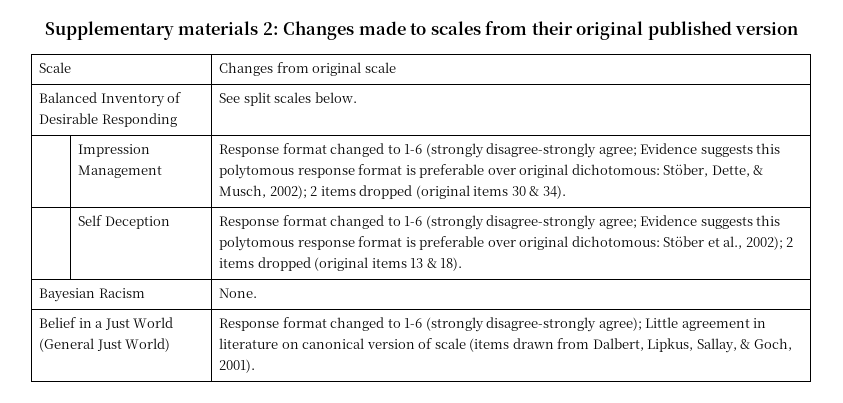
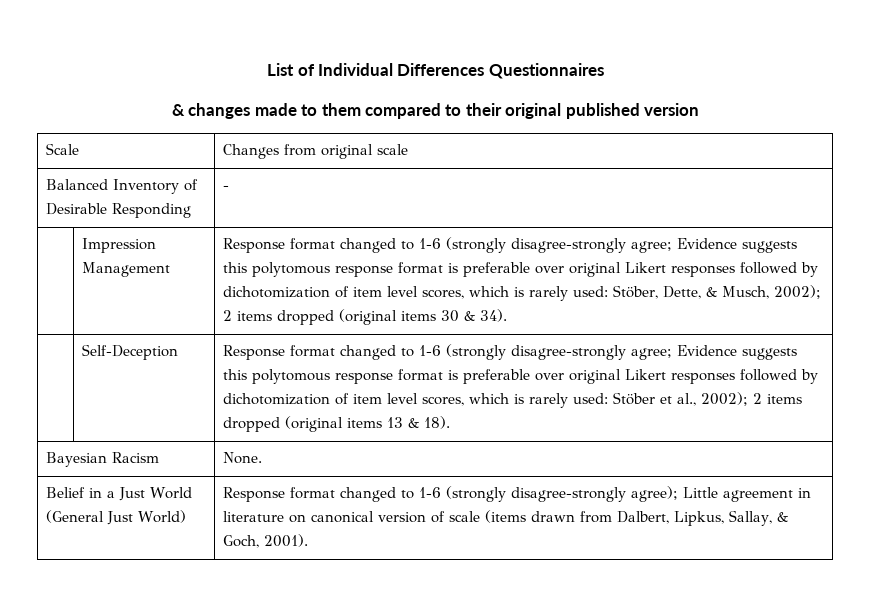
[44,21,528,40] Supplementary materials 2: Changes made to scales from -> [267,63,604,79] [171,103,462,119] List of Individual Differences Questionnaires // & changes made to them compared to
[219,92,357,106] See split scales below. -> [222,185,229,190] -
[571,164,660,175] dichotomous: -> [624,262,818,277] [222,286,608,301] Likert responses followed by dichotomization of item level scores, which is rarely used:
[78,215,170,229] Self Deception -> [81,344,178,360] Self-Deception
[571,236,660,247] dichotomous: -> [624,369,818,384] [222,393,608,408] Likert responses followed by dichotomization of item level scores, which is rarely used:

